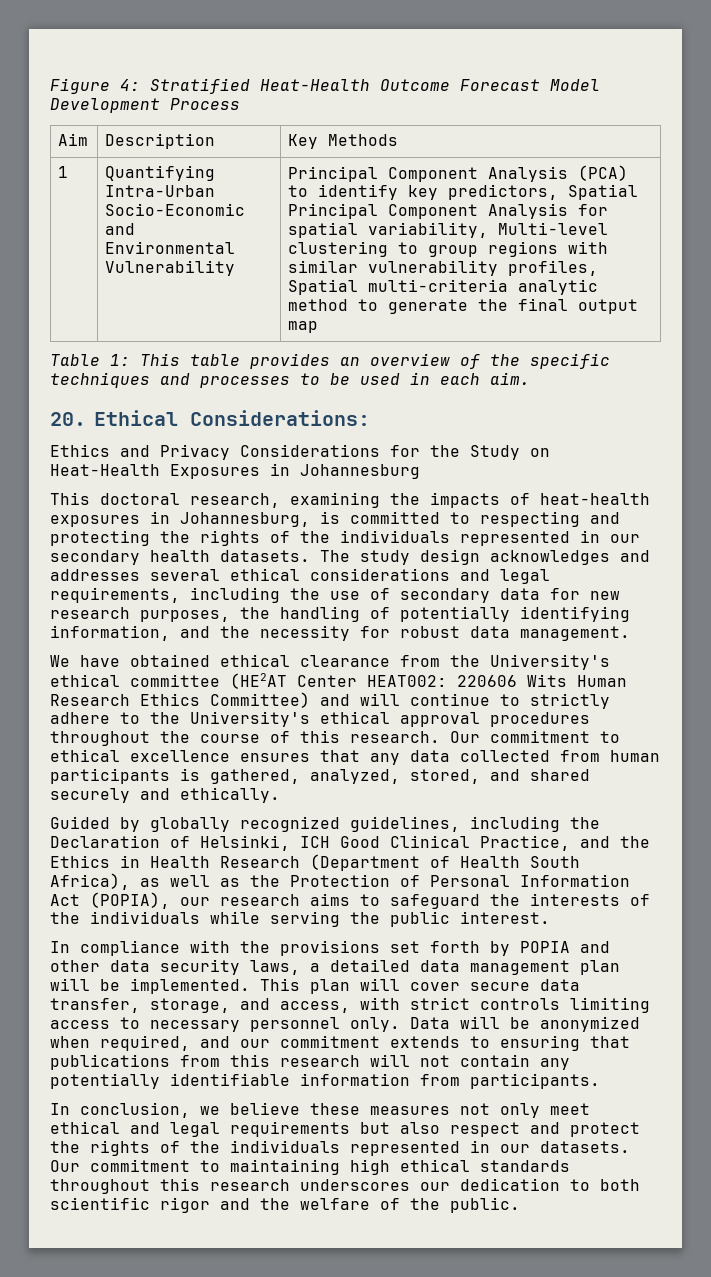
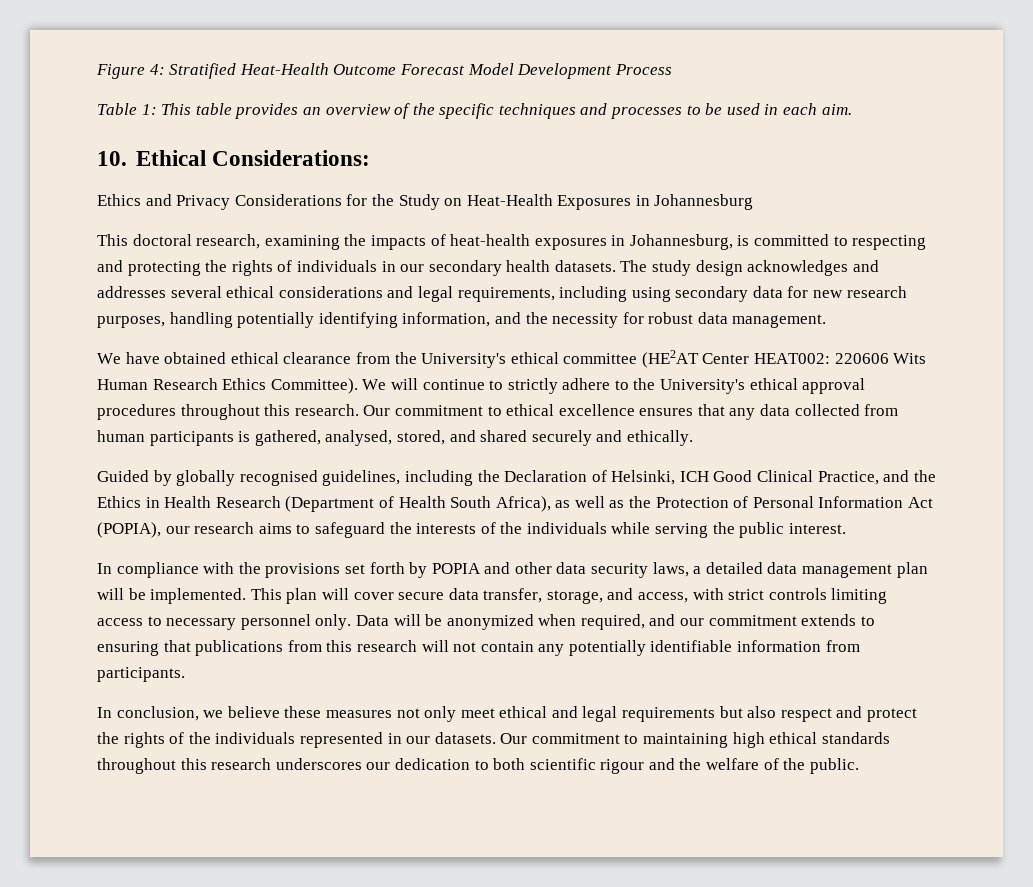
[58,133,89,146] [105,133,216,149] [288,134,399,149] [58,166,69,178] [105,165,216,181] [105,185,216,197] [105,203,246,216] [105,223,136,235] [105,241,236,254] [105,260,236,276] [288,165,629,182] [288,184,639,200] [288,203,609,219] [288,222,609,238] [288,241,609,257] [288,260,599,276] [288,279,599,295] [288,298,639,314] [288,321,319,333] // Aim | Description | Key Methods // 1 | Quantifying Intra-Urban Socio-Economic and Environmental Vulnerability | Principal Component Analysis (PCA) to identify key predictors, Spatial Principal Component Analysis for spatial variability, Multi-level clustering to group regions with similar vulnerability profiles, Spatial multi-criteria analytic method to generate the final output map -> (672, 69) none
[50,412,86,426] 20. -> [97,151,127,166] 10.
[300,530,570,546] the individuals represented -> [296,260,377,272] individuals
[290,588,390,600] the use of -> [631,287,671,302] using
[240,606,390,622] the handling of -> [169,312,233,328] handling
[210,692,350,708] Committee) and -> [270,378,387,394] Committee). We
[160,731,290,743] the course of -> (260, 412) none
[310,769,400,784] analyzed, -> [325,430,393,446] analysed,
[240,816,340,832] recognized -> [239,470,318,486] recognised
[160,1197,210,1213] rigor -> [600,759,645,774] rigour

